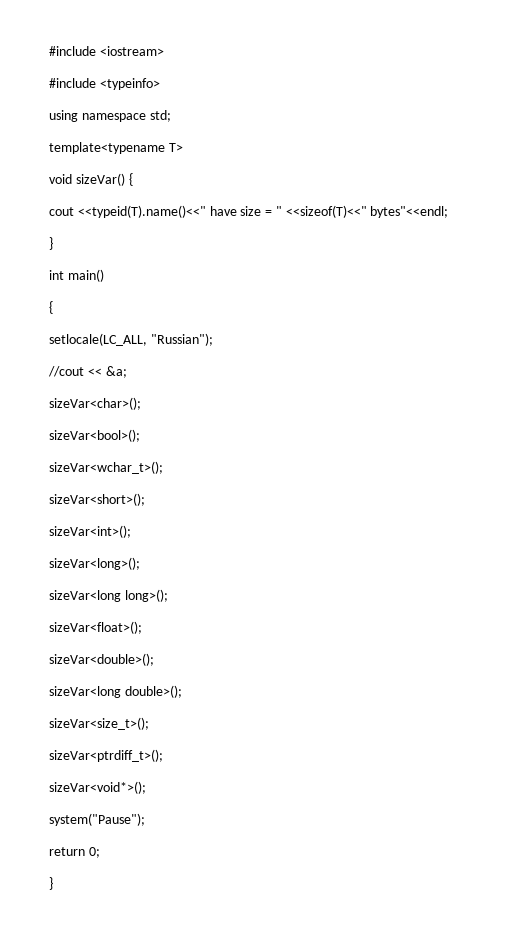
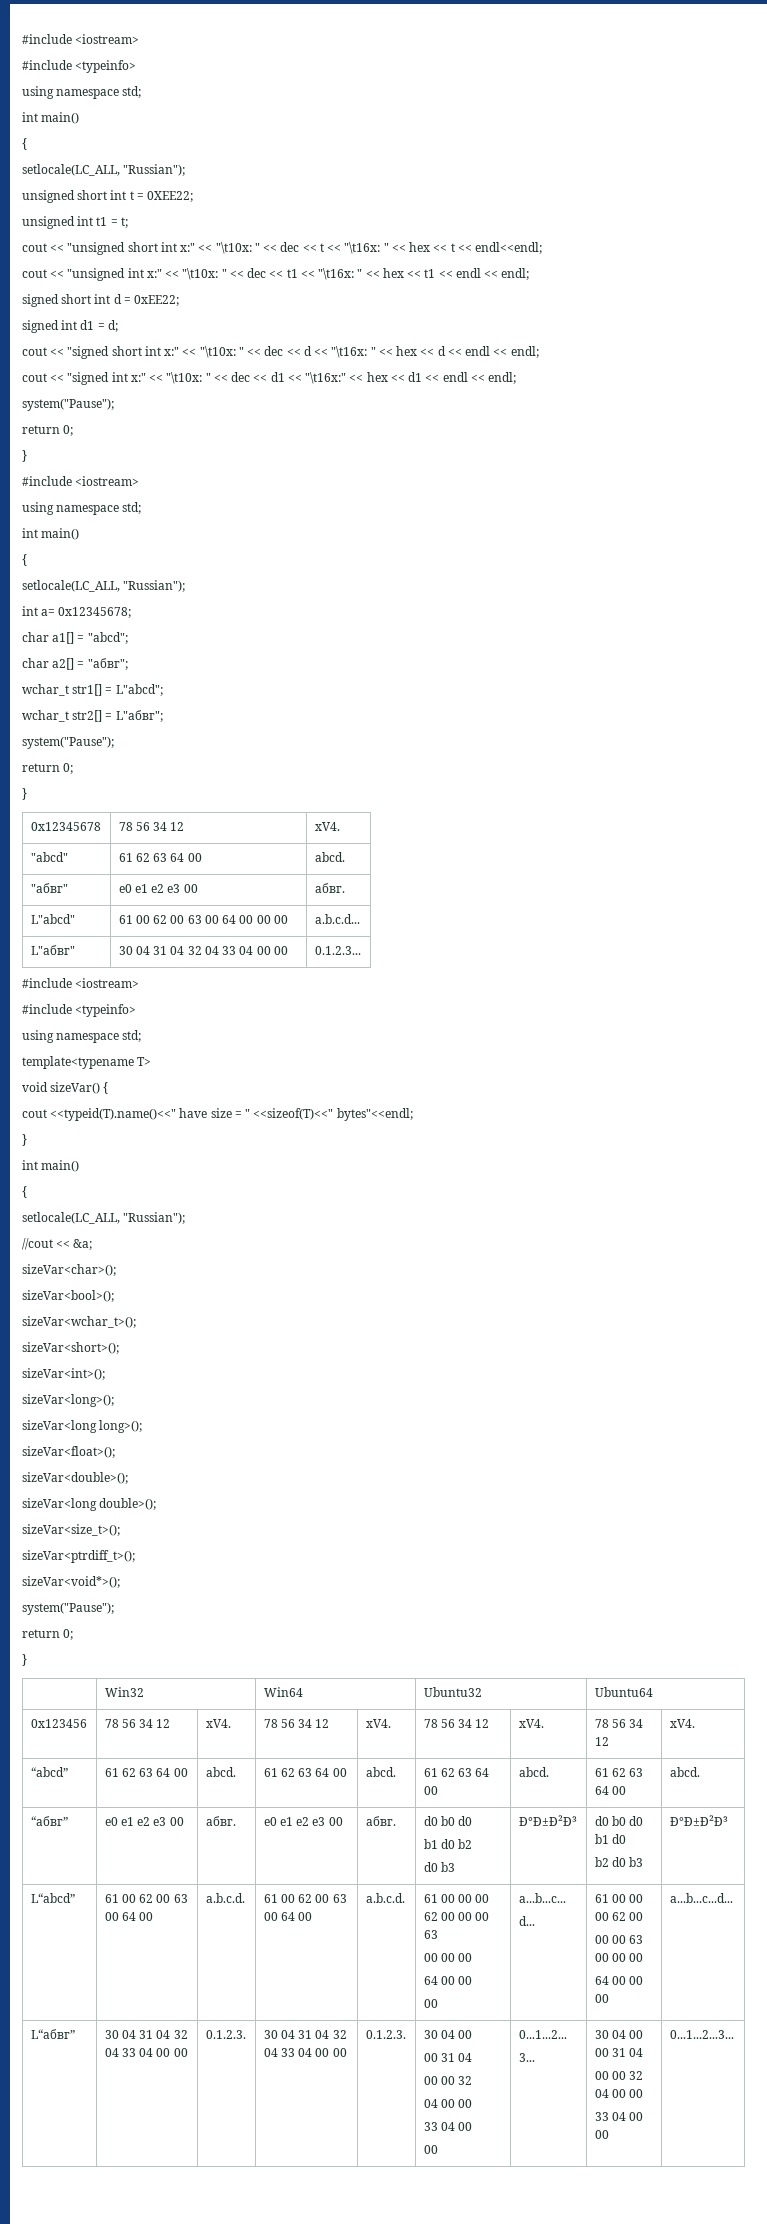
[49,46,164,56] [49,78,160,90] [49,110,171,122] #include <iostream> // #include <typeinfo> // using namespace std; -> [22,34,140,44] [22,60,137,73] [22,86,142,99] [22,112,80,124] [22,138,27,150] [22,164,186,176] [22,190,194,203] [22,216,128,229] [22,242,543,255] [22,268,530,281] [22,294,180,307] [22,320,118,333] [22,346,539,359] [22,372,517,385] [22,398,114,411] [22,425,74,436] [22,450,27,462] [22,476,140,486] [22,502,142,515] [22,528,80,540] [22,554,27,566] [22,580,186,592] [22,606,132,618] [22,632,128,644] [22,658,128,670] [22,684,163,696] [22,710,163,722] [22,736,114,749] [22,763,74,774] [22,788,27,800] [30,822,101,831] [118,822,185,831] [314,822,340,831] [30,852,68,862] [118,853,202,862] [314,852,345,862] [30,883,68,893] [118,884,198,893] [314,883,345,893] [30,914,75,924] [118,915,288,924] [314,914,360,924] [30,945,75,955] [118,946,288,955] [314,946,361,955] [22,978,140,988] [22,1004,137,1017] [22,1030,142,1043] #include <iostream> // #include <typeinfo> // using namespace std; // int main() // { // setlocale(LC_ALL, "Russian"); // unsigned short int t = 0XEE22; // unsigned int t1 = t; // cout << "unsigned short int x:" << "\t10x: " << dec << t << "\t16x: " << hex << t << endl<<endl; // cout << "unsigned int x:" << "\t10x: " << dec << t1 << "\t16x: " << hex << t1 << endl << endl; // signed short int d = 0xEE22; // signed int d1 = d; // cout << "signed short int x:" << "\t10x: " << dec << d << "\t16x: " << hex << d << endl << endl; // cout << "signed int x:" << "\t10x: " << dec << d1 << "\t16x:" << hex << d1 << endl << endl; // system("Pause"); // return 0; // } // #include <iostream> // using namespace std; // int main() // { // setlocale(LC_ALL, "Russian"); // int a= 0x12345678; // char a1[] = "abcd"; // char a2[] = "абвг"; // wchar_t str1[] = L"abcd"; // wchar_t str2[] = L"абвг"; // system("Pause"); // return 0; // } // 0x12345678 | 78 56 34 12 | xV4. // "abcd" | 61 62 63 64 00 | abcd. // "абвг" | e0 e1 e2 e3 00 | абвг. // L"abcd" | 61 00 62 00 63 00 64 00 00 00 | a.b.c.d... // L"абвг" | 30 04 31 04 32 04 33 04 00 00 | 0.1.2.3... // #include <iostream> // #include <typeinfo> // using namespace std;
(53, 883) none -> [104,1687,144,1697] [263,1687,303,1697] [423,1687,482,1697] [594,1687,653,1697] [30,1719,87,1728] [104,1719,171,1728] [205,1719,231,1728] [263,1719,330,1728] [365,1719,391,1728] [423,1719,490,1728] [518,1719,544,1728] [594,1719,644,1728] [594,1737,609,1746] [669,1719,695,1728] [30,1767,68,1777] [104,1768,188,1777] [205,1767,236,1777] [263,1768,347,1777] [365,1767,396,1777] [423,1768,490,1777] [423,1786,438,1795] [518,1767,549,1777] [594,1768,644,1777] [594,1786,626,1795] [669,1767,700,1777] [30,1816,68,1826] [104,1817,184,1826] [205,1816,236,1826] [263,1817,343,1826] [365,1816,396,1826] [423,1816,473,1826] [423,1839,473,1849] [423,1862,455,1872] [518,1815,577,1826] [594,1816,644,1826] [594,1834,626,1844] [594,1857,644,1867] [669,1815,728,1826] [30,1893,75,1903] [104,1894,188,1903] [104,1912,154,1921] [205,1893,245,1903] [263,1894,347,1903] [263,1912,313,1921] [365,1893,405,1903] [423,1894,490,1903] [423,1912,490,1921] [423,1930,438,1939] [423,1953,473,1962] [423,1976,473,1985] [423,1999,438,2008] [518,1893,566,1903] [518,1916,535,1926] [594,1894,644,1903] [594,1912,644,1921] [594,1935,644,1944] [594,1953,644,1962] [594,1976,644,1985] [594,1994,609,2003] [669,1893,733,1903] [30,2029,75,2039] [104,2030,188,2039] [104,2048,188,2057] [205,2030,246,2039] [263,2030,347,2039] [263,2048,347,2057] [365,2030,406,2039] [423,2030,473,2039] [423,2053,473,2062] [423,2076,473,2085] [423,2099,473,2108] [423,2122,473,2131] [423,2145,438,2154] [518,2030,567,2039] [518,2053,535,2062] [594,2030,644,2039] [594,2048,644,2057] [594,2071,644,2080] [594,2089,644,2098] [594,2112,644,2121] [594,2130,609,2139] [669,2030,734,2039] // | Win32 | Win64 | Ubuntu32 | Ubuntu64 // 0x123456 | 78 56 34 12 | xV4. | 78 56 34 12 | xV4. | 78 56 34 12 | xV4. | 78 56 34 12 | xV4. // “abcd” | 61 62 63 64 00 | abcd. | 61 62 63 64 00 | abcd. | 61 62 63 64 00 | abcd. | 61 62 63 64 00 | abcd. // “абвг” | e0 e1 e2 e3 00 | абвг. | e0 e1 e2 e3 00 | абвг. | d0 b0 d0 // b1 d0 b2 // d0 b3 | Ð°Ð±Ð²Ð³ | d0 b0 d0 b1 d0 // b2 d0 b3 | Ð°Ð±Ð²Ð³ // L“abcd” | 61 00 62 00 63 00 64 00 | a.b.c.d. | 61 00 62 00 63 00 64 00 | a.b.c.d. | 61 00 00 00 62 00 00 00 63 // 00 00 00 // 64 00 00 // 00 | a...b...c... // d... | 61 00 00 00 62 00 // 00 00 63 00 00 00 // 64 00 00 00 | a...b...c...d... // L“абвг” | 30 04 31 04 32 04 33 04 00 00 | 0.1.2.3. | 30 04 31 04 32 04 33 04 00 00 | 0.1.2.3. | 30 04 00 // 00 31 04 // 00 00 32 // 04 00 00 // 33 04 00 // 00 | 0...1...2... // 3... | 30 04 00 00 31 04 // 00 00 32 04 00 00 // 33 04 00 00 | 0...1...2...3...

